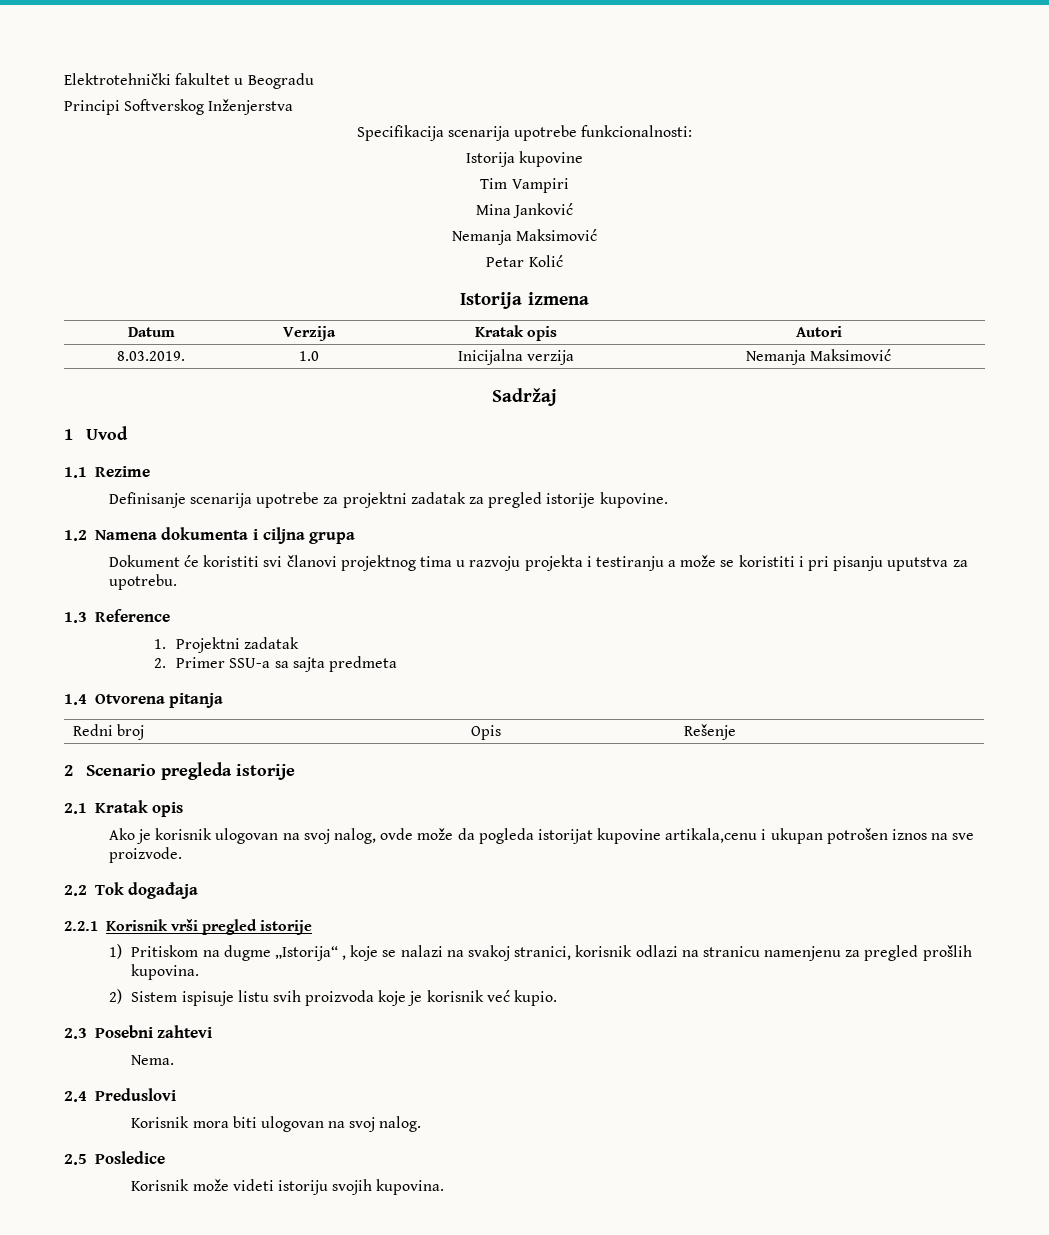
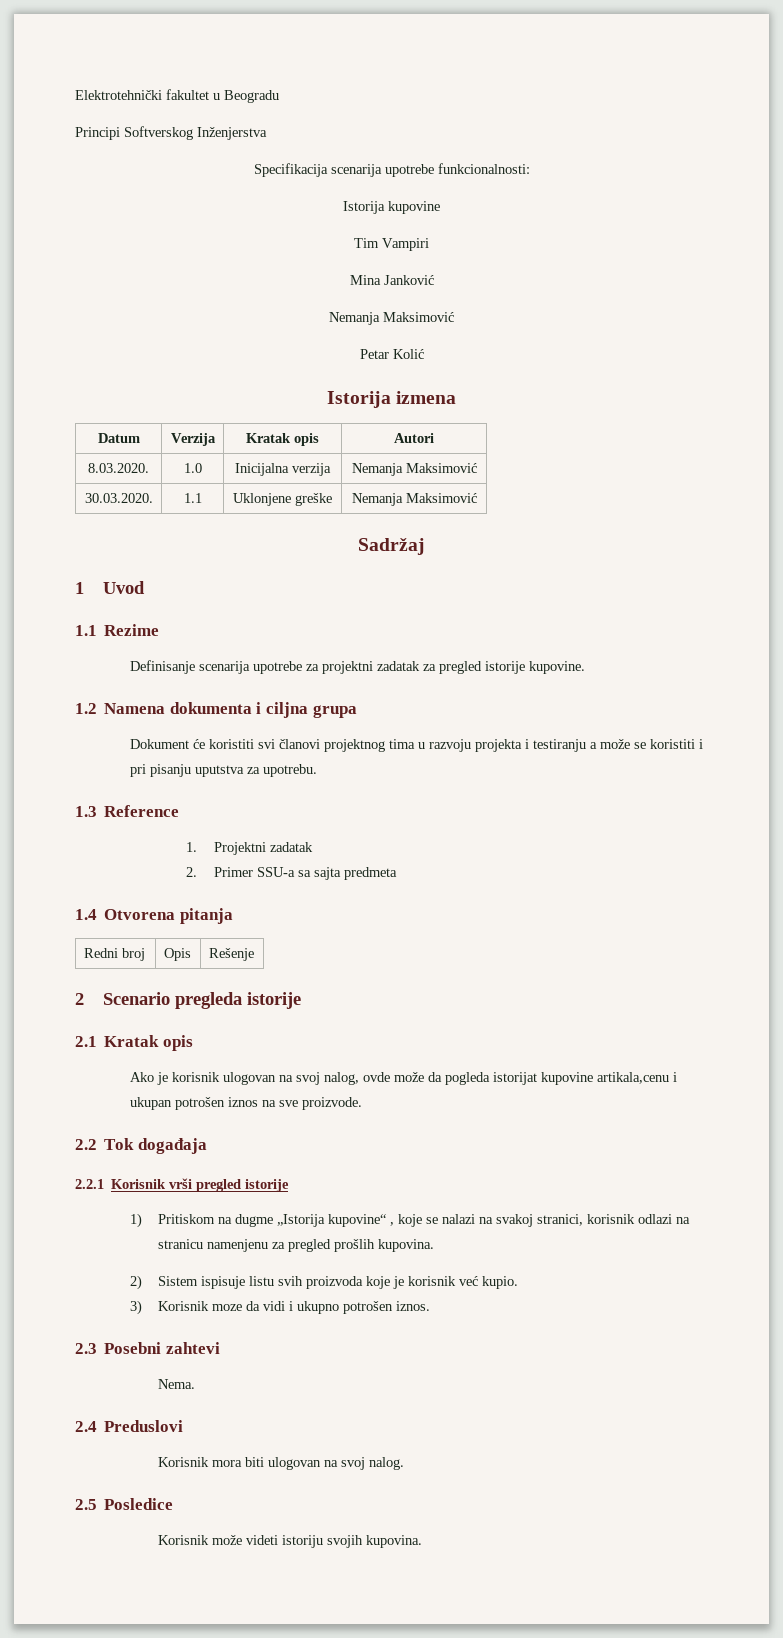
[117,351,185,361] 8.03.2019. -> [88,463,149,473] 8.03.2020.
(892, 355) none -> [84,493,153,503] [183,493,202,503] [233,493,332,506] [351,493,477,506] // 30.03.2020. | 1.1 | Uklonjene greške | Nemanja Maksimović
[274,946,338,961] „Istorija“ -> [277,1214,387,1227] „Istorija kupovine“
(557, 998) none -> [130,1300,431,1315] // 3) Korisnik moze da vidi i ukupno potrošen iznos.

